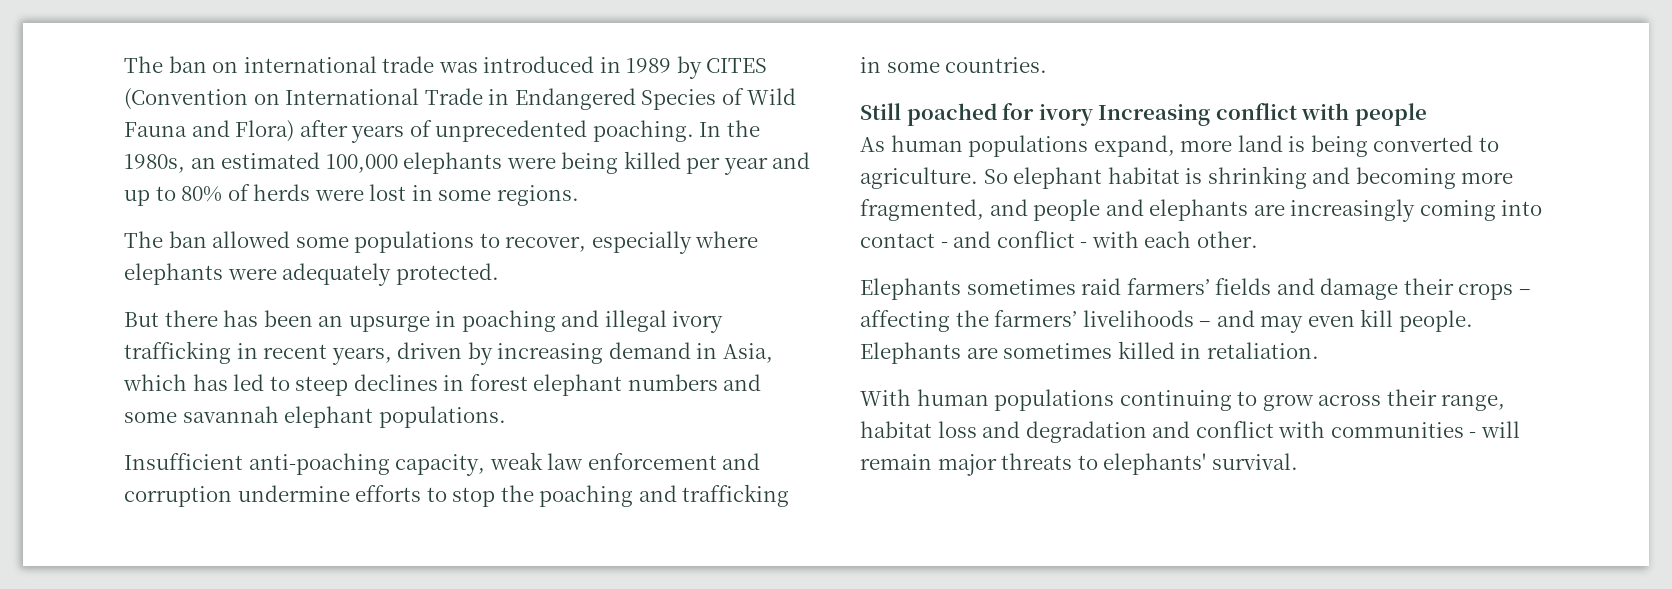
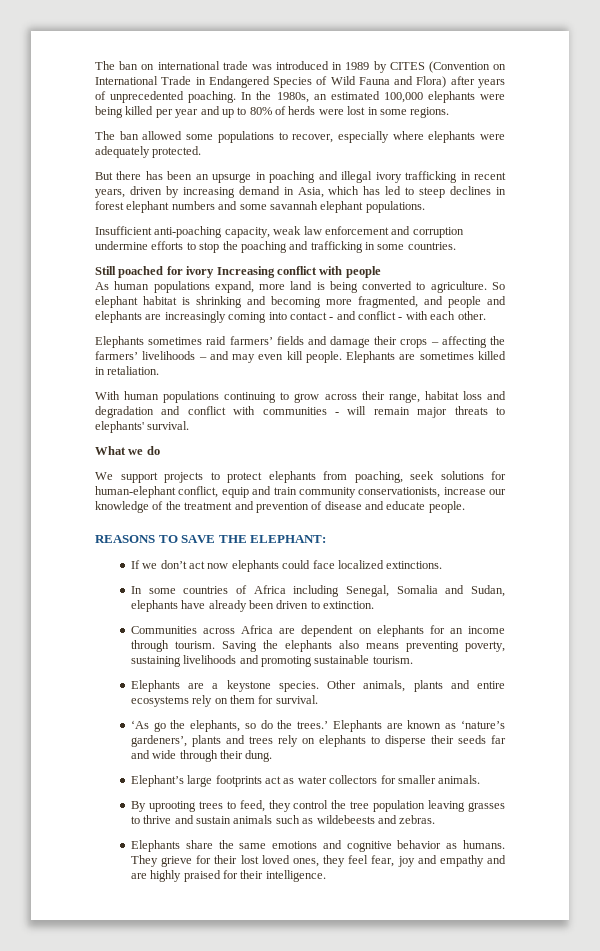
(1298, 461) none -> [95,446,160,455] [95,471,506,483] [95,486,506,498] [95,501,465,513] [95,535,327,543] [130,560,443,572] [130,585,506,597] [130,600,375,612] [130,625,506,637] [130,640,506,652] [130,655,413,667] [130,680,505,692] [130,695,318,707] [130,720,506,732] [130,735,507,747] [130,750,273,762] [130,775,481,787] [130,800,505,812] [130,815,436,824] [130,840,505,852] [130,855,506,867] [130,870,326,882] // What we do // We support projects to protect elephants from poaching, seek solutions for human-elephant conflict, equip and train community conservationists, increase our knowledge of the treatment and prevention of disease and educate people. // REASONS TO SAVE THE ELEPHANT: // If we don’t act now elephants could face localized extinctions. // In some countries of Africa including Senegal, Somalia and Sudan, elephants have already been driven to extinction. // Communities across Africa are dependent on elephants for an income through tourism. Saving the elephants also means preventing poverty, sustaining livelihoods and promoting sustainable tourism. // Elephants are a keystone species. Other animals, plants and entire ecosystems rely on them for survival. // ‘As go the elephants, so do the trees.’ Elephants are known as ‘nature’s gardeners’, plants and trees rely on elephants to disperse their seeds far and wide through their dung. // Elephant’s large footprints act as water collectors for smaller animals. // By uprooting trees to feed, they control the tree population leaving grasses to thrive and sustain animals such as wildebeests and zebras. // Elephants share the same emotions and cognitive behavior as humans. They grieve for their lost loved ones, they feel fear, joy and empathy and are highly praised for their intelligence.

